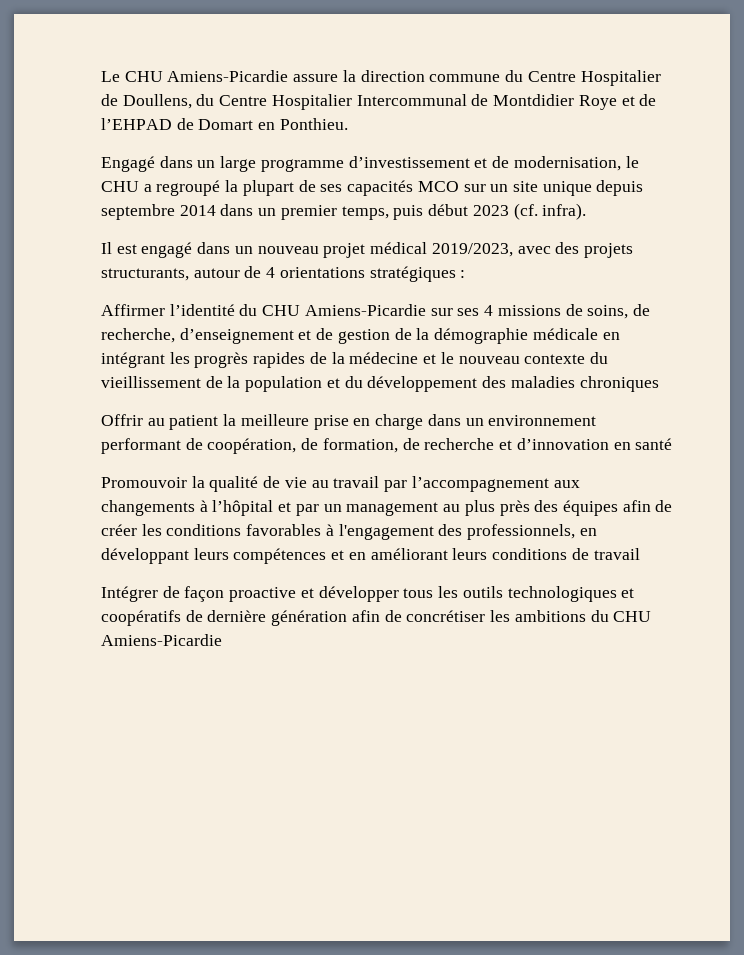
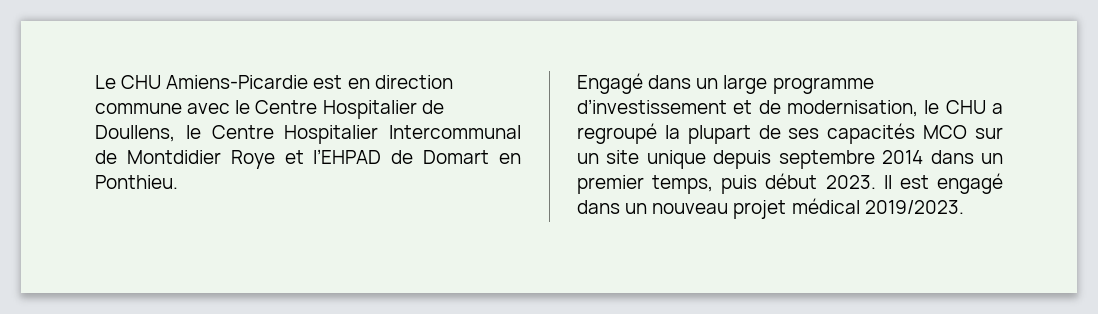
[293,70,524,82] assure la direction commune du -> [313,75,453,89] [95,100,251,114] est en direction commune avec le
[196,94,215,106] du -> [185,125,201,139] le
[639,94,657,106] de -> (304, 157) none
[472,203,587,220] 2023 (cf. infra). // -> [825,175,876,189] 2023.
[431,242,633,258] [101,266,466,282] [101,304,650,319] [101,328,620,344] [101,352,608,368] [101,376,659,392] [101,414,597,430] [101,438,673,454] [101,476,580,492] [101,500,673,516] [101,524,597,540] [101,548,640,564] [101,586,635,602] [101,610,652,626] [101,634,222,646] 2019/2023, avec des projets structurants, autour de 4 orientations stratégiques : // Affirmer l’identité du CHU Amiens-Picardie sur ses 4 missions de soins, de recherche, d’enseignement et de gestion de la démographie médicale en intégrant les progrès rapides de la médecine et le nouveau contexte du vieillissement de la population et du développement des maladies chroniques // Offrir au patient la meilleure prise en charge dans un environnement performant de coopération, de formation, de recherche et d’innovation en santé // Promouvoir la qualité de vie au travail par l’accompagnement aux changements à l’hôpital et par un management au plus près des équipes afin de créer les conditions favorables à l'engagement des professionnels, en développant leurs compétences et en améliorant leurs conditions de travail // Intégrer de façon proactive et développer tous les outils technologiques et coopératifs de dernière génération afin de concrétiser les ambitions du CHU Amiens-Picardie -> [864,200,964,214] 2019/2023.

